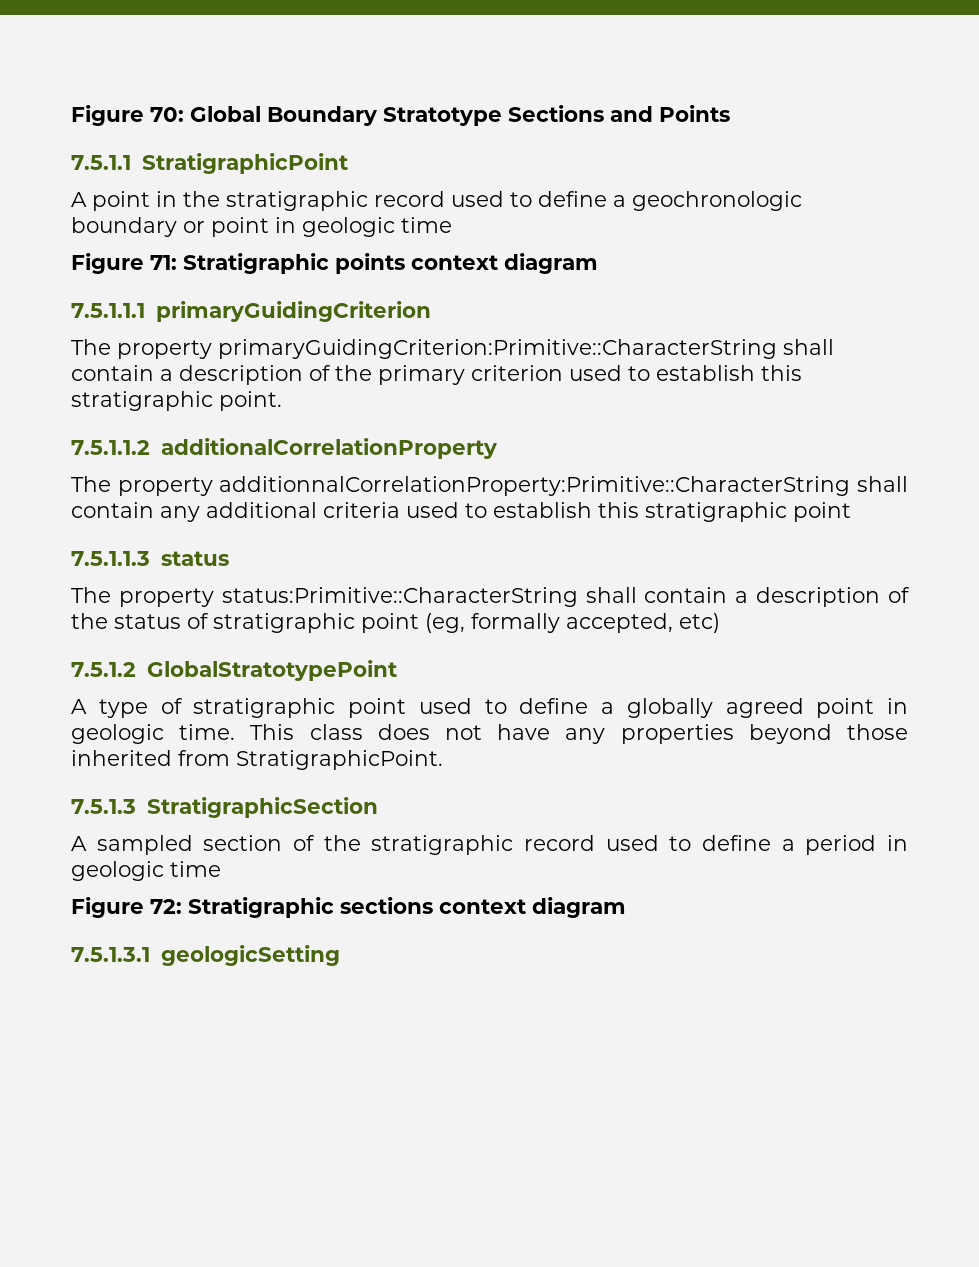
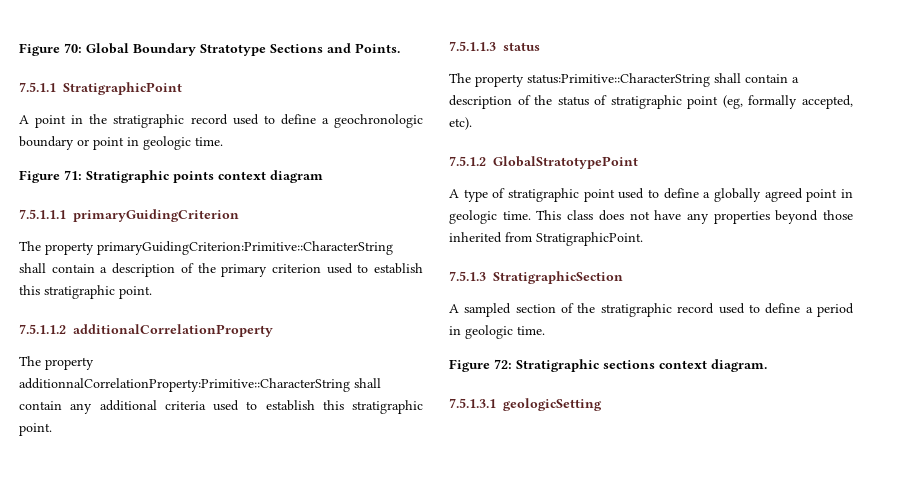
[659,105,730,122] Points -> [355,43,400,53] Points.
[401,217,452,233] time -> [195,137,223,146] time.
[793,502,851,522] point -> [19,423,52,436] point.
[679,613,720,633] etc) -> [449,117,472,130] etc).
[170,861,221,877] time -> [517,326,545,335] time.
[532,897,626,918] diagram -> [711,359,767,372] diagram.

